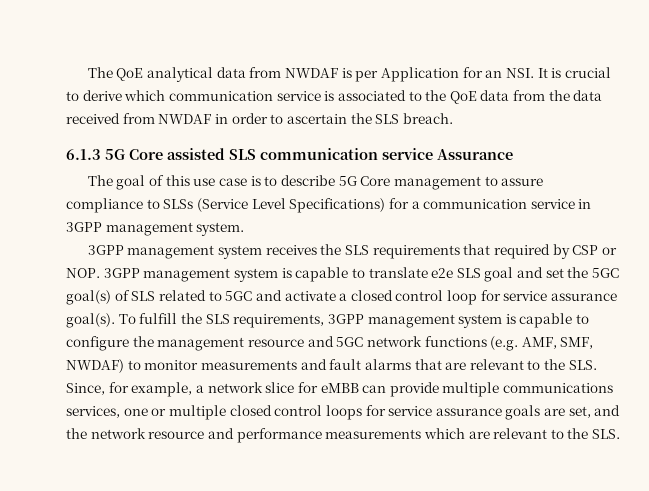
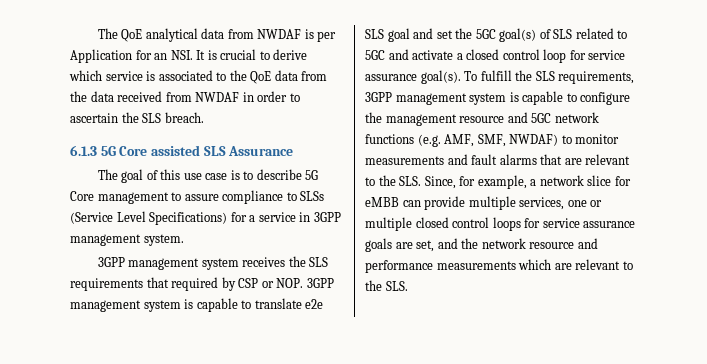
[168,91,273,101] communication -> (102, 75) none
[260,148,433,160] communication service -> (226, 151) none
[423,199,528,209] communication -> (256, 218) none
[503,383,614,393] communications -> (516, 203) none

